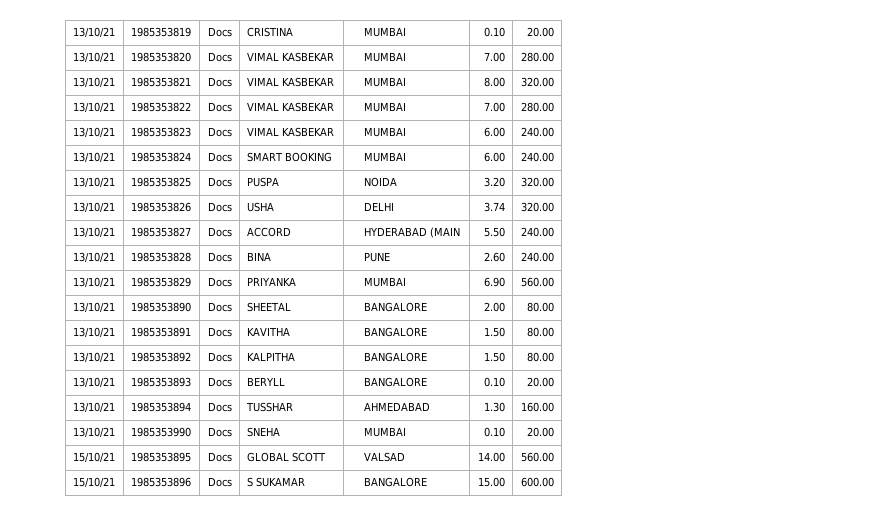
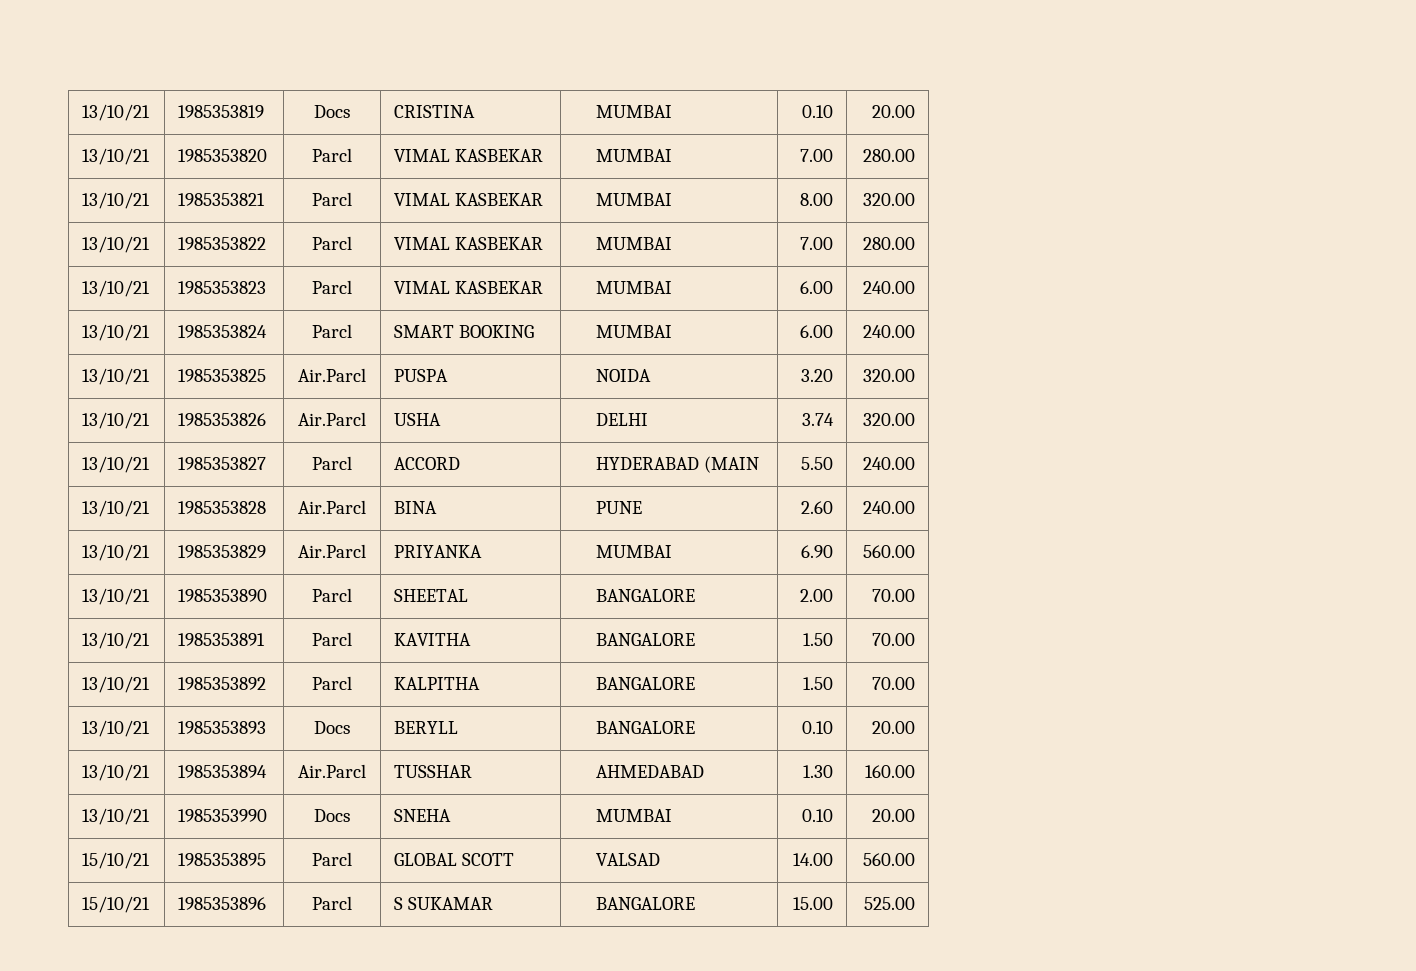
[207,52,232,62] Docs -> [312,148,352,162] Parcl
[207,77,232,87] Docs -> [312,192,352,206] Parcl
[207,102,232,112] Docs -> [312,236,352,250] Parcl
[207,127,232,137] Docs -> [312,280,352,294] Parcl
[207,152,232,162] Docs -> [312,324,352,338] Parcl
[207,177,232,187] Docs -> [298,368,366,382] Air.Parcl
[207,202,232,212] Docs -> [298,412,366,426] Air.Parcl
[207,227,232,237] Docs -> [312,456,352,470] Parcl
[207,252,232,262] Docs -> [298,500,366,514] Air.Parcl
[207,277,232,287] Docs -> [298,544,366,558] Air.Parcl
[207,302,232,312] Docs -> [312,588,352,602] Parcl
[527,302,555,312] 80.00 -> [871,589,915,602] 70.00
[207,327,232,337] Docs -> [312,632,352,646] Parcl
[527,327,555,337] 80.00 -> [871,633,915,646] 70.00
[207,352,232,362] Docs -> [312,676,352,690] Parcl
[527,352,555,362] 80.00 -> [871,677,915,690] 70.00
[207,402,232,412] Docs -> [298,764,366,778] Air.Parcl
[207,452,232,462] Docs -> [312,852,352,866] Parcl
[207,477,232,487] Docs -> [312,896,352,910] Parcl
[521,477,555,487] 600.00 -> [863,897,915,910] 525.00

